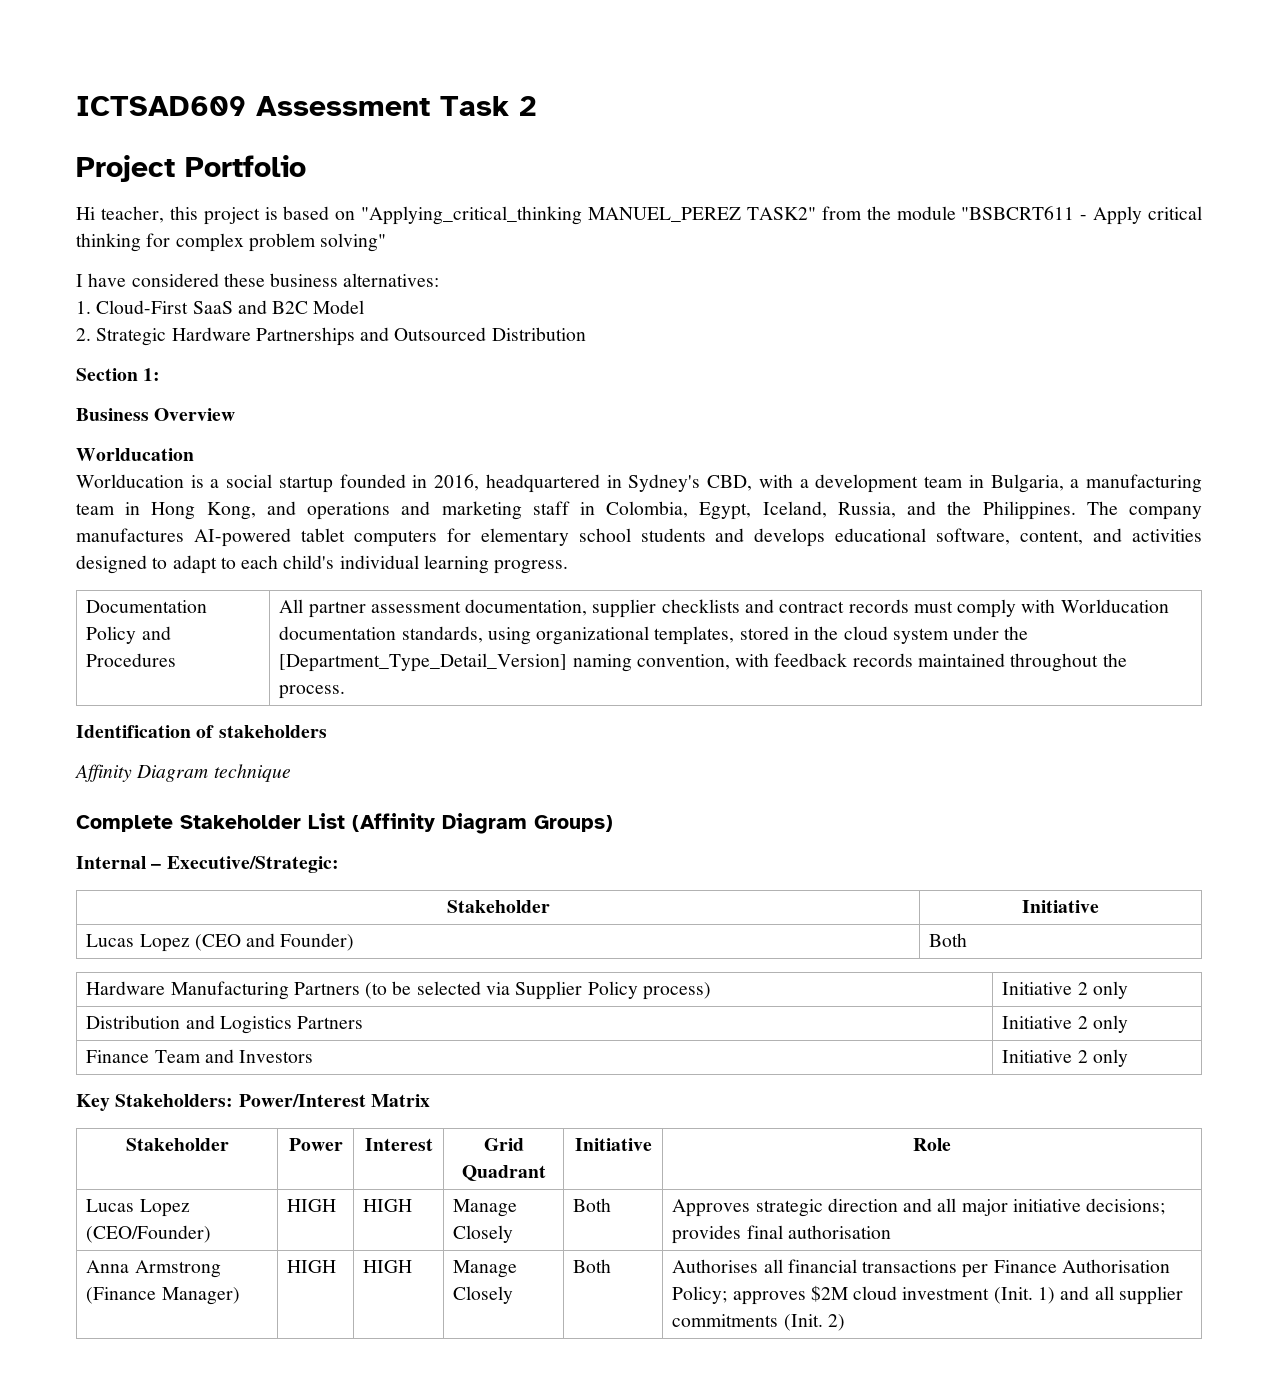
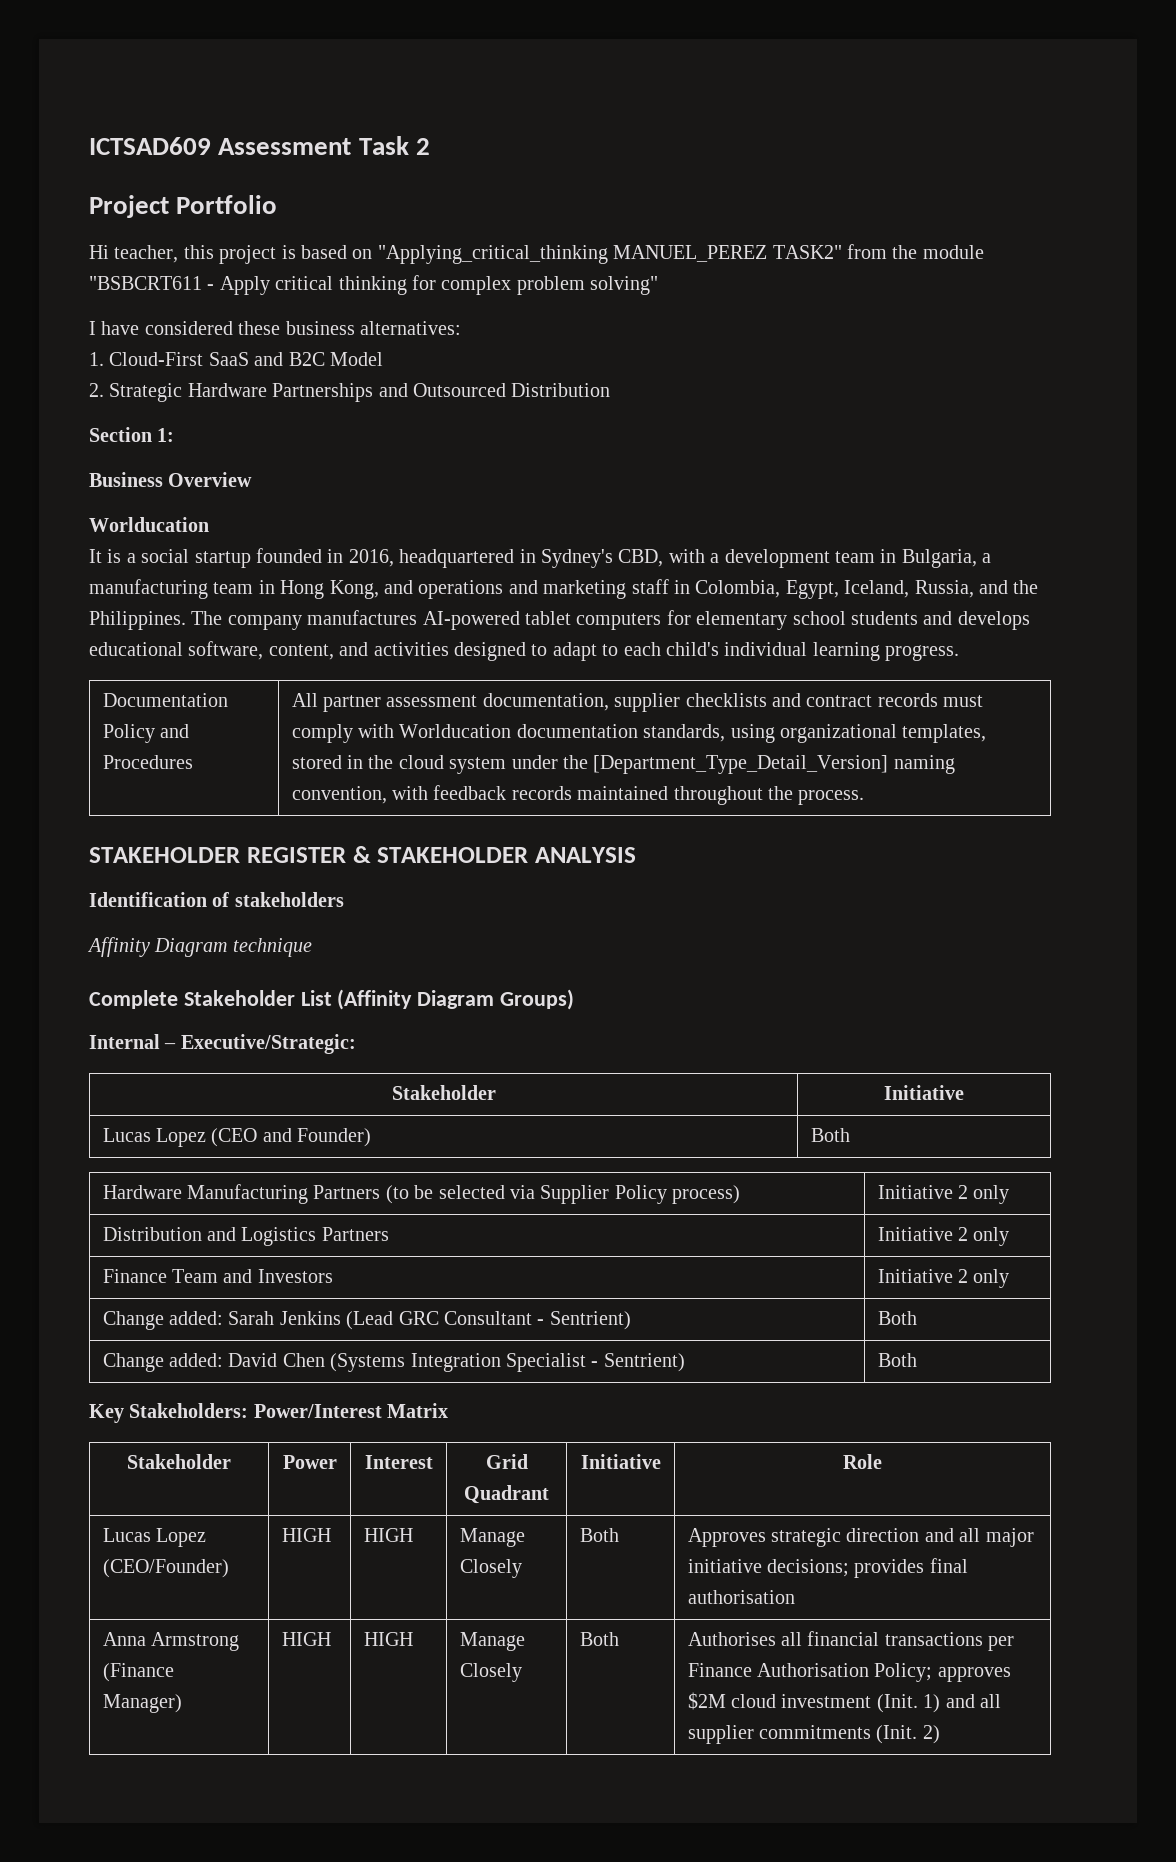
[76,474,184,488] Worlducation -> [89,549,102,563] It
(346, 692) none -> [89,846,636,863] // STAKEHOLDER REGISTER & STAKEHOLDER ANALYSIS
(1128, 1058) none -> [102,1311,631,1330] [877,1311,917,1325] [102,1353,685,1372] [877,1353,917,1367] // Change added: Sarah Jenkins (Lead GRC Consultant - Sentrient) | Both // Change added: David Chen (Systems Integration Specialist - Sentrient) | Both

